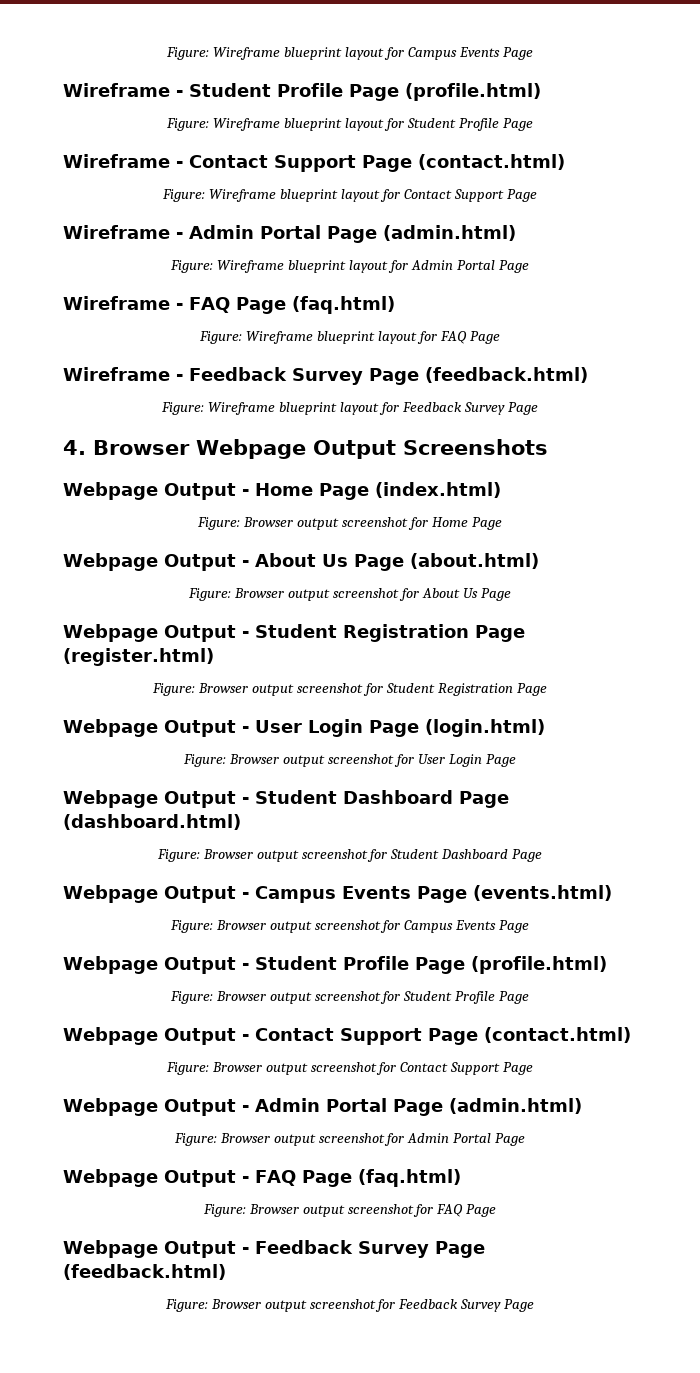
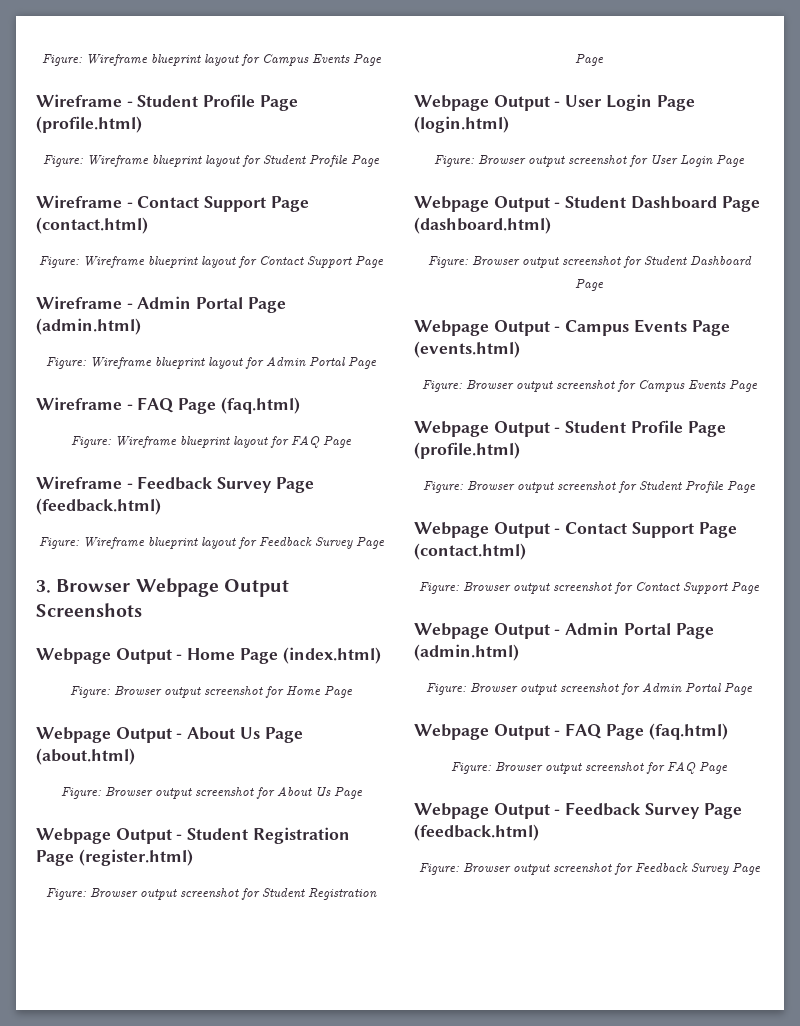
[63,440,86,455] 4. -> [36,580,51,593] 3.

